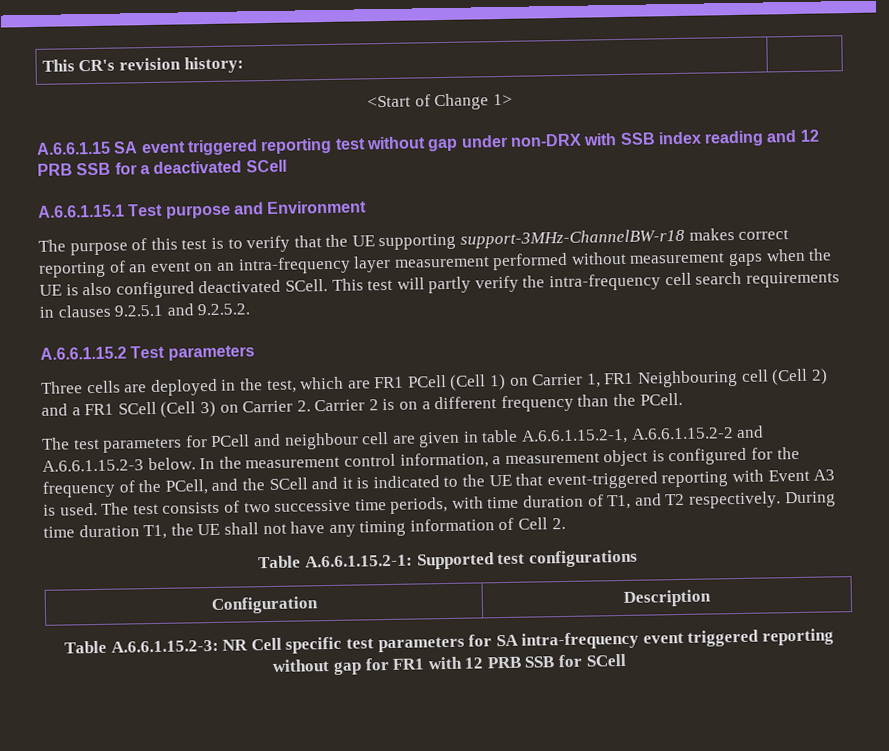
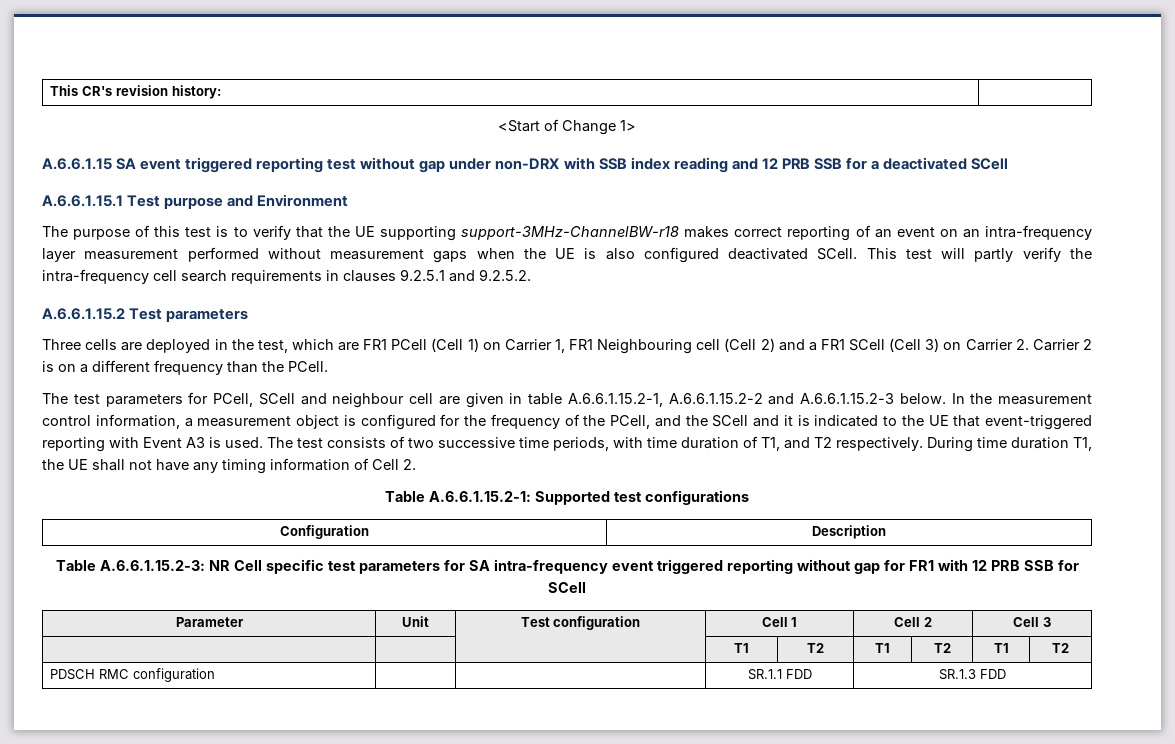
[210,434,251,448] PCell -> [213,393,295,407] PCell, SCell
(626, 660) none -> [175,617,244,627] [402,616,429,627] [520,616,641,630] [761,617,798,627] [894,617,932,627] [1013,617,1051,627] [734,643,749,653] [807,643,824,653] [875,643,890,653] [933,643,951,653] [993,643,1009,653] [1052,643,1069,653] [49,668,215,682] [747,669,812,680] [939,669,1006,680] // Parameter | Unit | Test configuration | Cell 1 | Cell 2 | Cell 3 // | | | T1 | T2 | T1 | T2 | T1 | T2 // PDSCH RMC configuration | | | SR.1.1 FDD | SR.1.3 FDD

